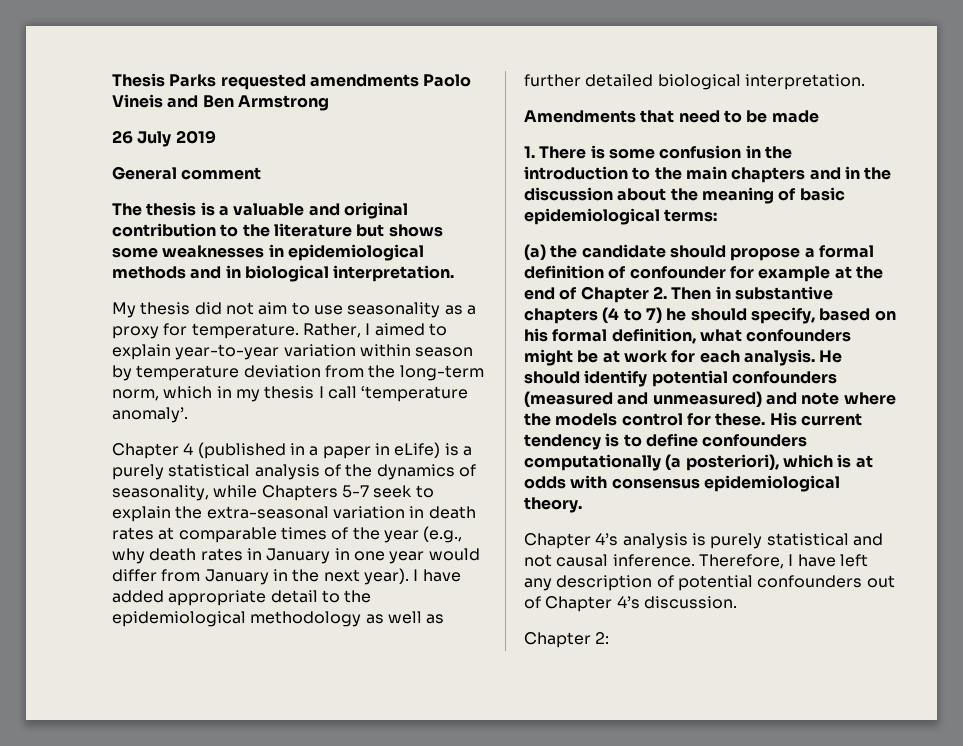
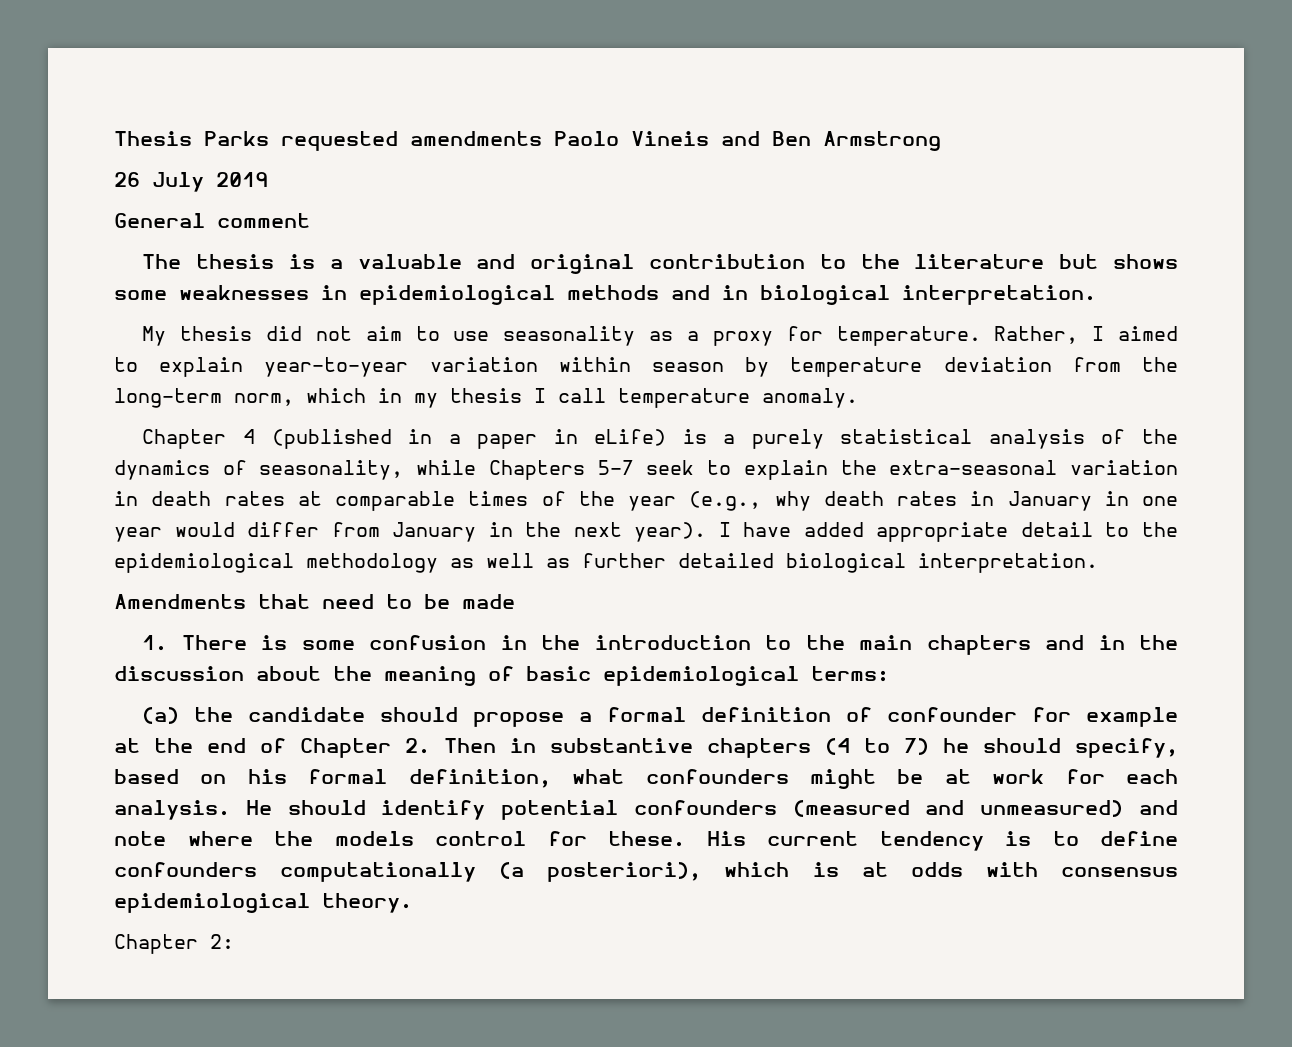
[361,386,469,402] [112,407,188,423] ‘temperature anomaly’. -> [618,388,858,408] temperature anomaly.
[524,533,883,549] [524,554,868,569] [524,575,895,591] [524,596,737,612] // Chapter 4’s analysis is purely statistical and not causal inference. Therefore, I have left any description of potential confounders out of Chapter 4’s discussion. -> (412, 903) none

